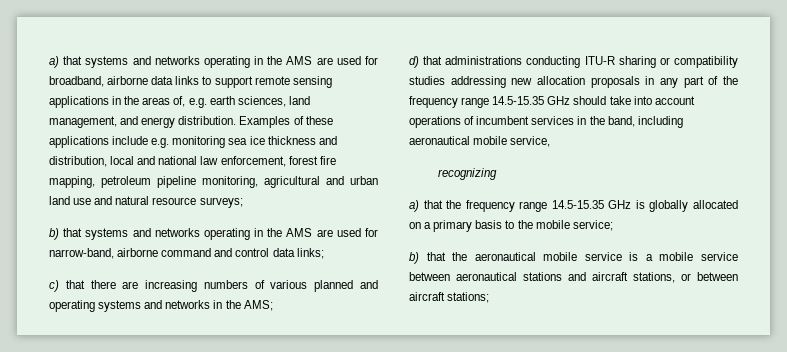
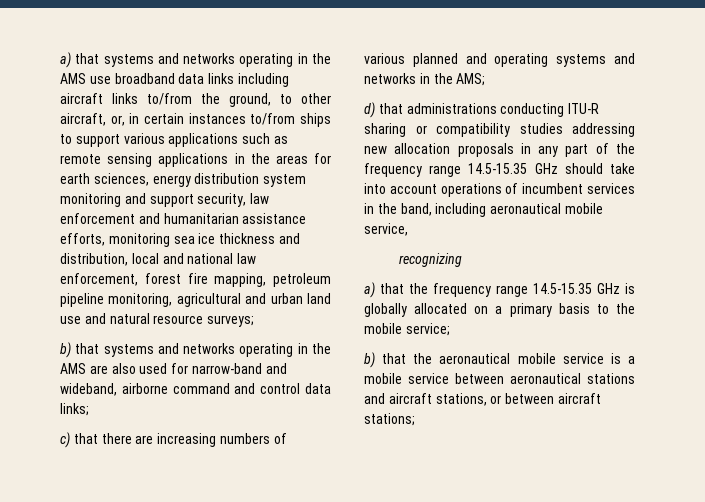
[316,56,379,65] [49,76,253,88] are used for broadband, airborne data links to support -> [89,73,289,87] [60,93,331,107] [60,113,331,127] [60,133,288,147] use broadband data links including aircraft links to/from the ground, to other aircraft, or, in certain instances to/from ships to support various applications such as
[173,96,310,108] [49,116,333,128] [49,136,170,148] of, e.g. earth sciences, land management, and energy distribution. Examples of these applications include e.g. -> [313,153,331,164] [60,173,307,187] [60,193,270,207] [60,213,307,224] [60,233,105,246] for earth sciences, energy distribution system monitoring and support security, law enforcement and humanitarian assistance efforts,
[336,228,379,237] [49,248,114,259] used for narrow-band, -> [111,363,287,374] [60,383,117,396] also used for narrow-band and wideband,

